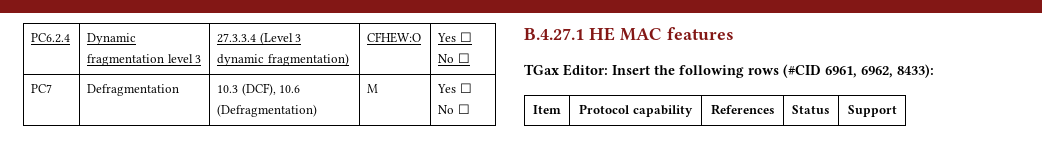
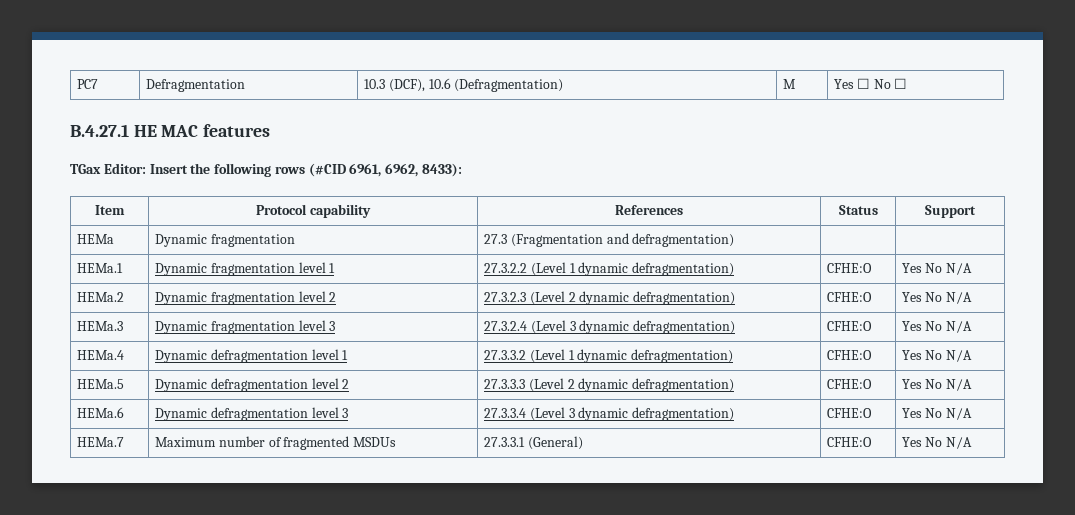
[31,33,71,43] [87,33,137,45] [87,54,202,66] [217,32,302,45] [217,53,349,66] [367,32,422,43] [437,32,472,42] [438,53,470,63] PC6.2.4 | Dynamic fragmentation level 3 | 27.3.3.4 (Level 3 dynamic fragmentation) | CFHEW:O | Yes ☐ No ☐ // -> (76, 84) none
(897, 111) none -> [76,234,114,244] [154,234,295,247] [483,233,735,247] [76,263,123,273] [154,262,336,276] [483,262,735,276] [826,263,872,273] [901,263,972,275] [76,292,124,302] [154,291,337,305] [483,291,736,305] [826,292,872,302] [901,292,972,304] [76,321,123,331] [154,320,336,334] [483,320,736,334] [826,321,872,331] [901,321,972,333] [76,350,124,360] [154,349,349,363] [483,349,734,363] [826,350,872,360] [901,350,972,362] [76,379,124,389] [154,378,350,392] [483,378,735,392] [826,379,872,389] [901,379,972,391] [76,407,124,418] [154,407,349,421] [483,407,735,421] [826,408,872,418] [901,408,972,420] [76,437,124,447] [154,436,397,450] [483,436,583,450] [826,437,872,447] [901,437,972,449] // HEMa | Dynamic fragmentation | 27.3 (Fragmentation and defragmentation) | | // HEMa.1 | Dynamic fragmentation level 1 | 27.3.2.2 (Level 1 dynamic defragmentation) | CFHE:O | Yes No N/A // HEMa.2 | Dynamic fragmentation level 2 | 27.3.2.3 (Level 2 dynamic defragmentation) | CFHE:O | Yes No N/A // HEMa.3 | Dynamic fragmentation level 3 | 27.3.2.4 (Level 3 dynamic defragmentation) | CFHE:O | Yes No N/A // HEMa.4 | Dynamic defragmentation level 1 | 27.3.3.2 (Level 1 dynamic defragmentation) | CFHE:O | Yes No N/A // HEMa.5 | Dynamic defragmentation level 2 | 27.3.3.3 (Level 2 dynamic defragmentation) | CFHE:O | Yes No N/A // HEMa.6 | Dynamic defragmentation level 3 | 27.3.3.4 (Level 3 dynamic defragmentation) | CFHE:O | Yes No N/A // HEMa.7 | Maximum number of fragmented MSDUs | 27.3.3.1 (General) | CFHE:O | Yes No N/A

